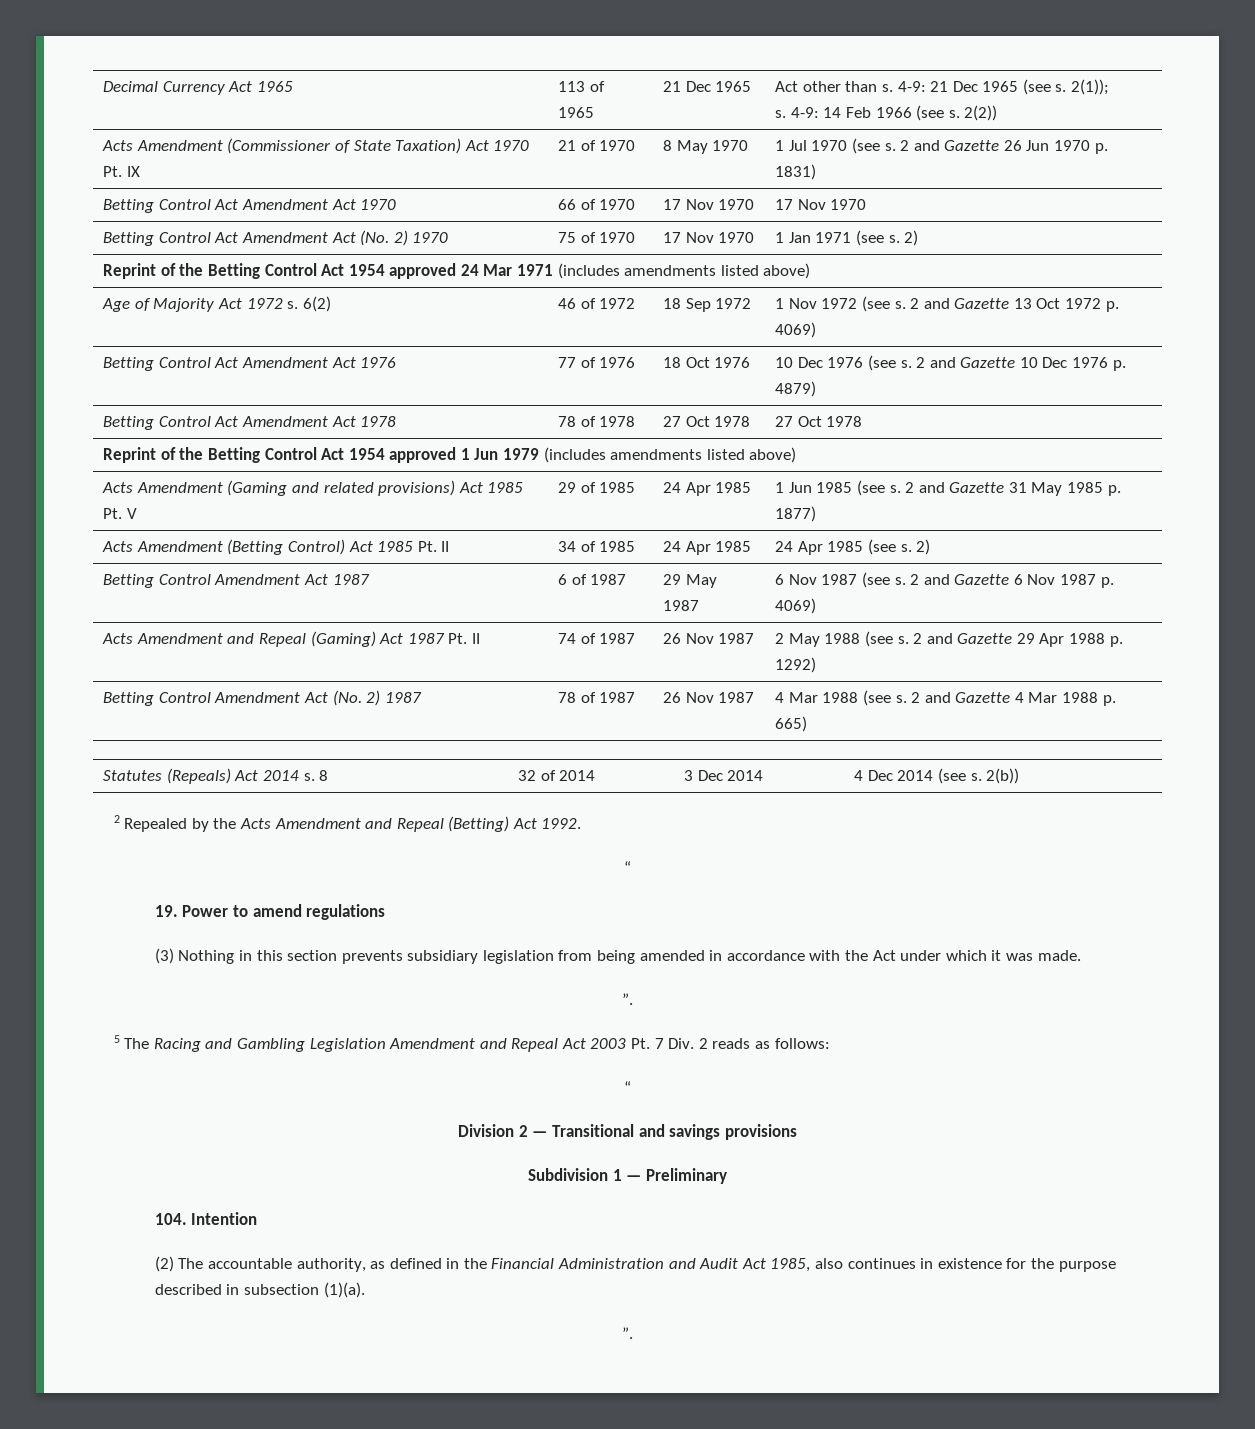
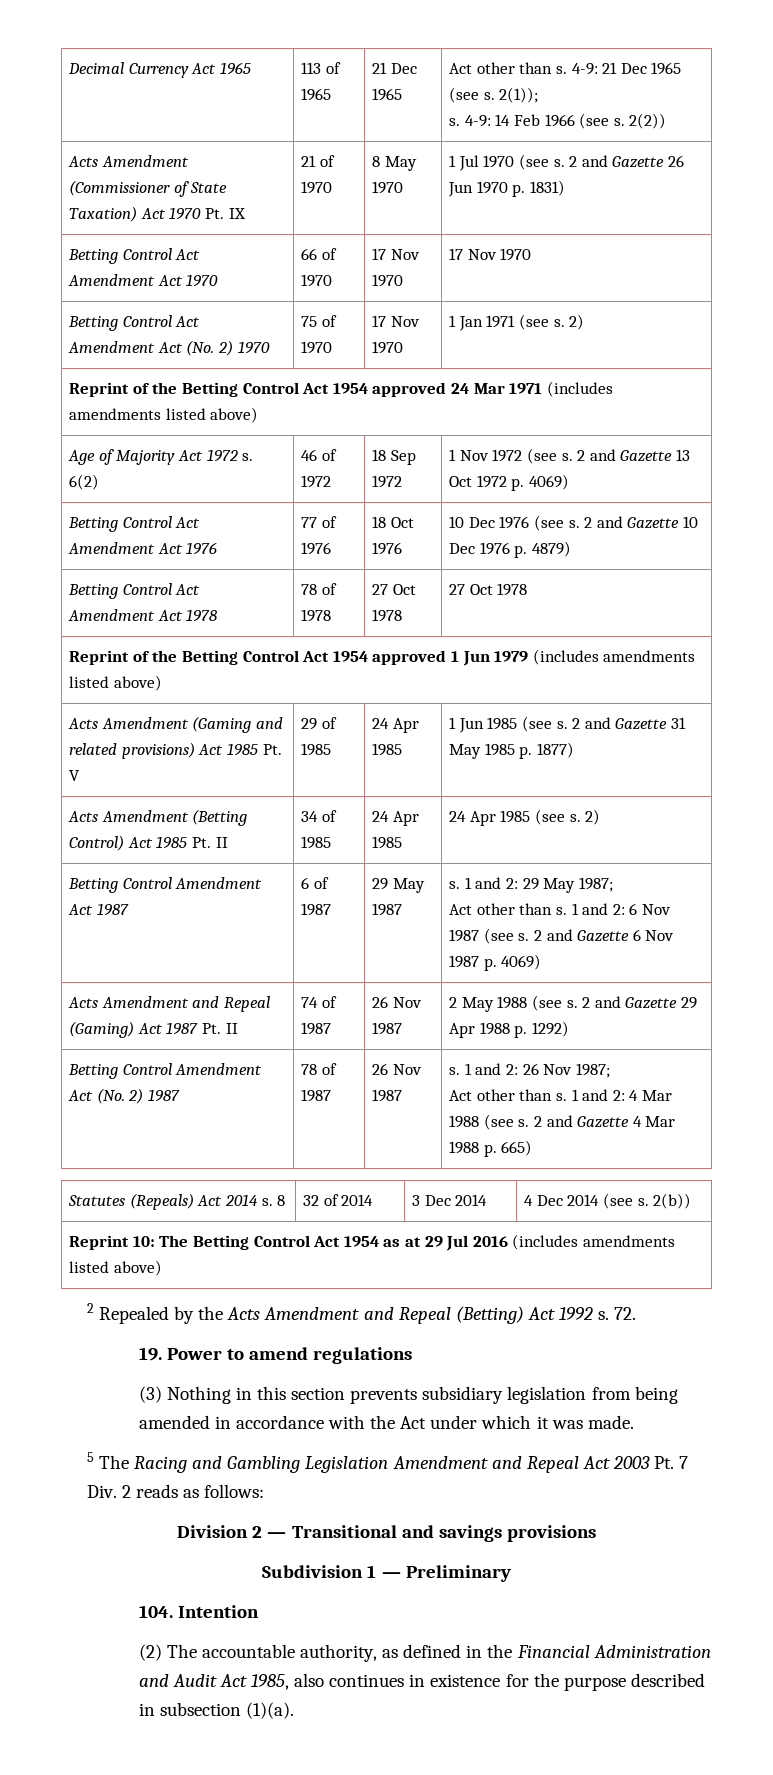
(700, 605) none -> [449,877,613,893] [449,903,625,915] s. 1 and 2: 29 May 1987; // Act other than s. 1 and 2:
(755, 697) none -> [449,1063,610,1078] [449,1089,625,1101] s. 1 and 2: 26 Nov 1987; // Act other than s. 1 and 2:
(1020, 776) none -> [69,1234,675,1251] [69,1260,162,1276] // Reprint 10: The Betting Control Act 1954 as at 29 Jul 2016 (includes amendments listed above)
[541,818,582,829] [624,861,631,873] 1992. // “ -> [559,1307,637,1320] 1992 s. 72.
[622,993,633,1005] // ”. -> (634, 1422) none
[624,1081,631,1093] // “ -> (265, 1491) none
[622,1327,633,1339] // ”. -> (294, 1710) none

